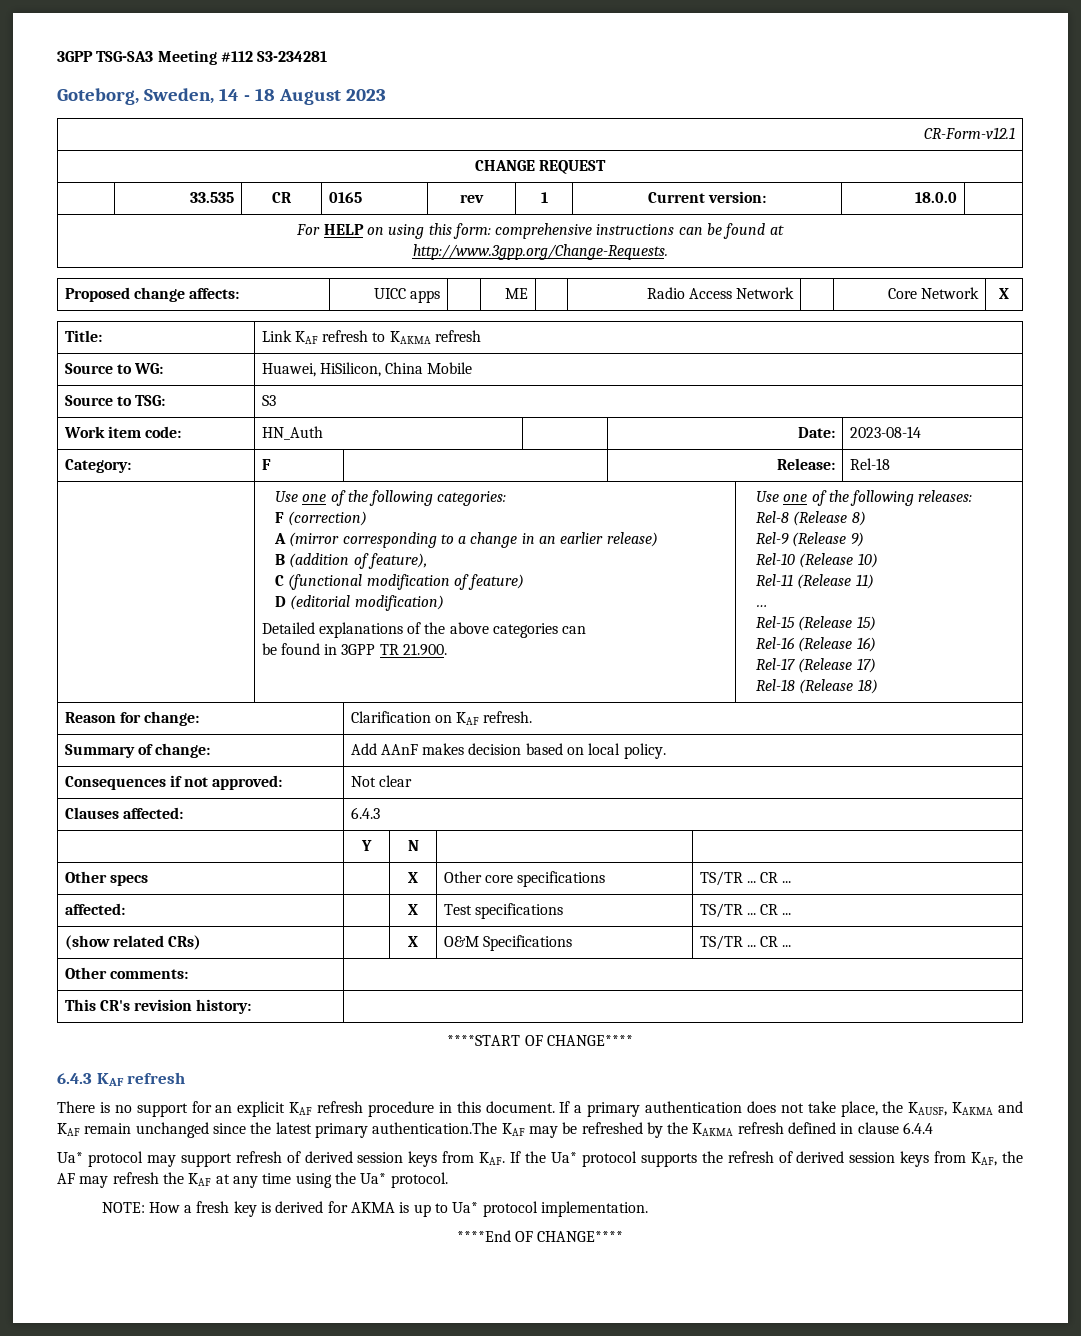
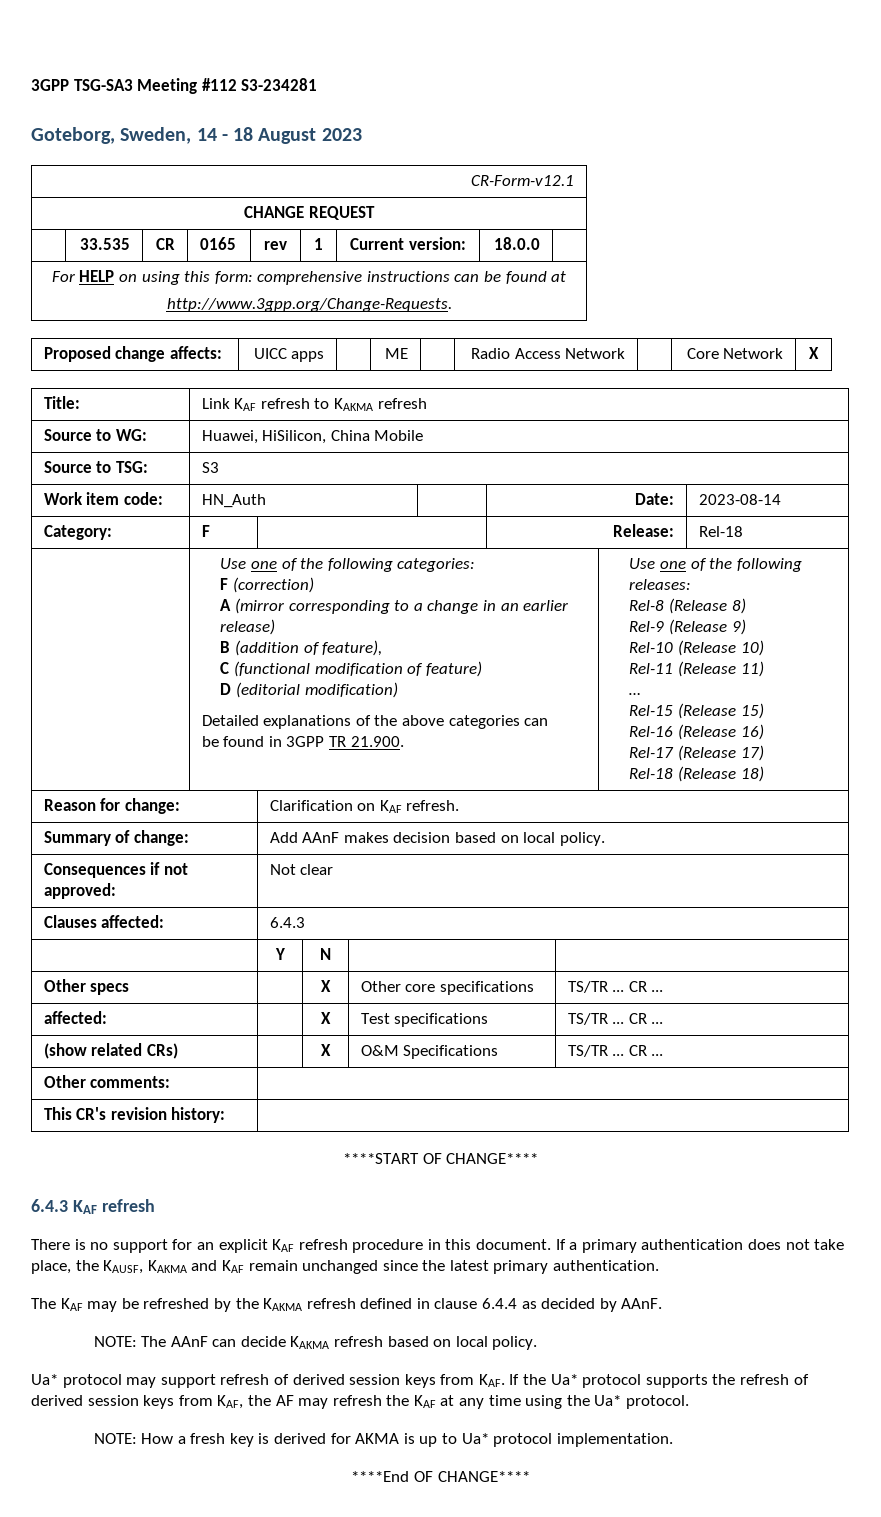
[372,1122,498,1134] authentication.The -> [553,1260,660,1271] [31,1298,56,1309] authentication. // The
(934, 1128) none -> [521,1298,663,1312] [93,1336,538,1350] as decided by AAnF. // NOTE: The AAnF can decide KAKMA refresh based on local policy.

